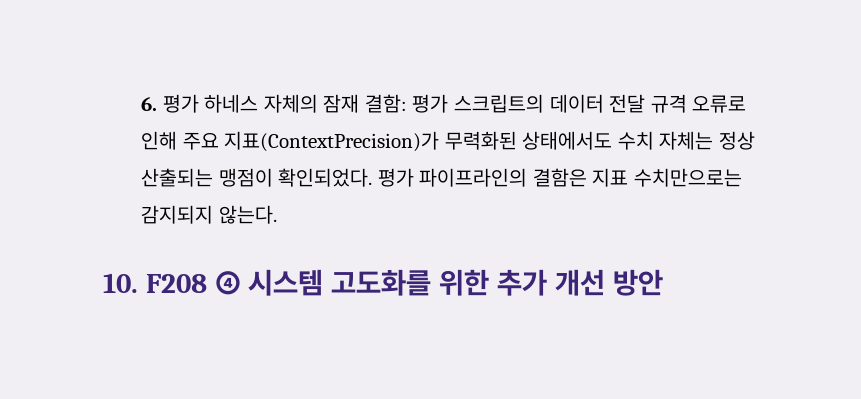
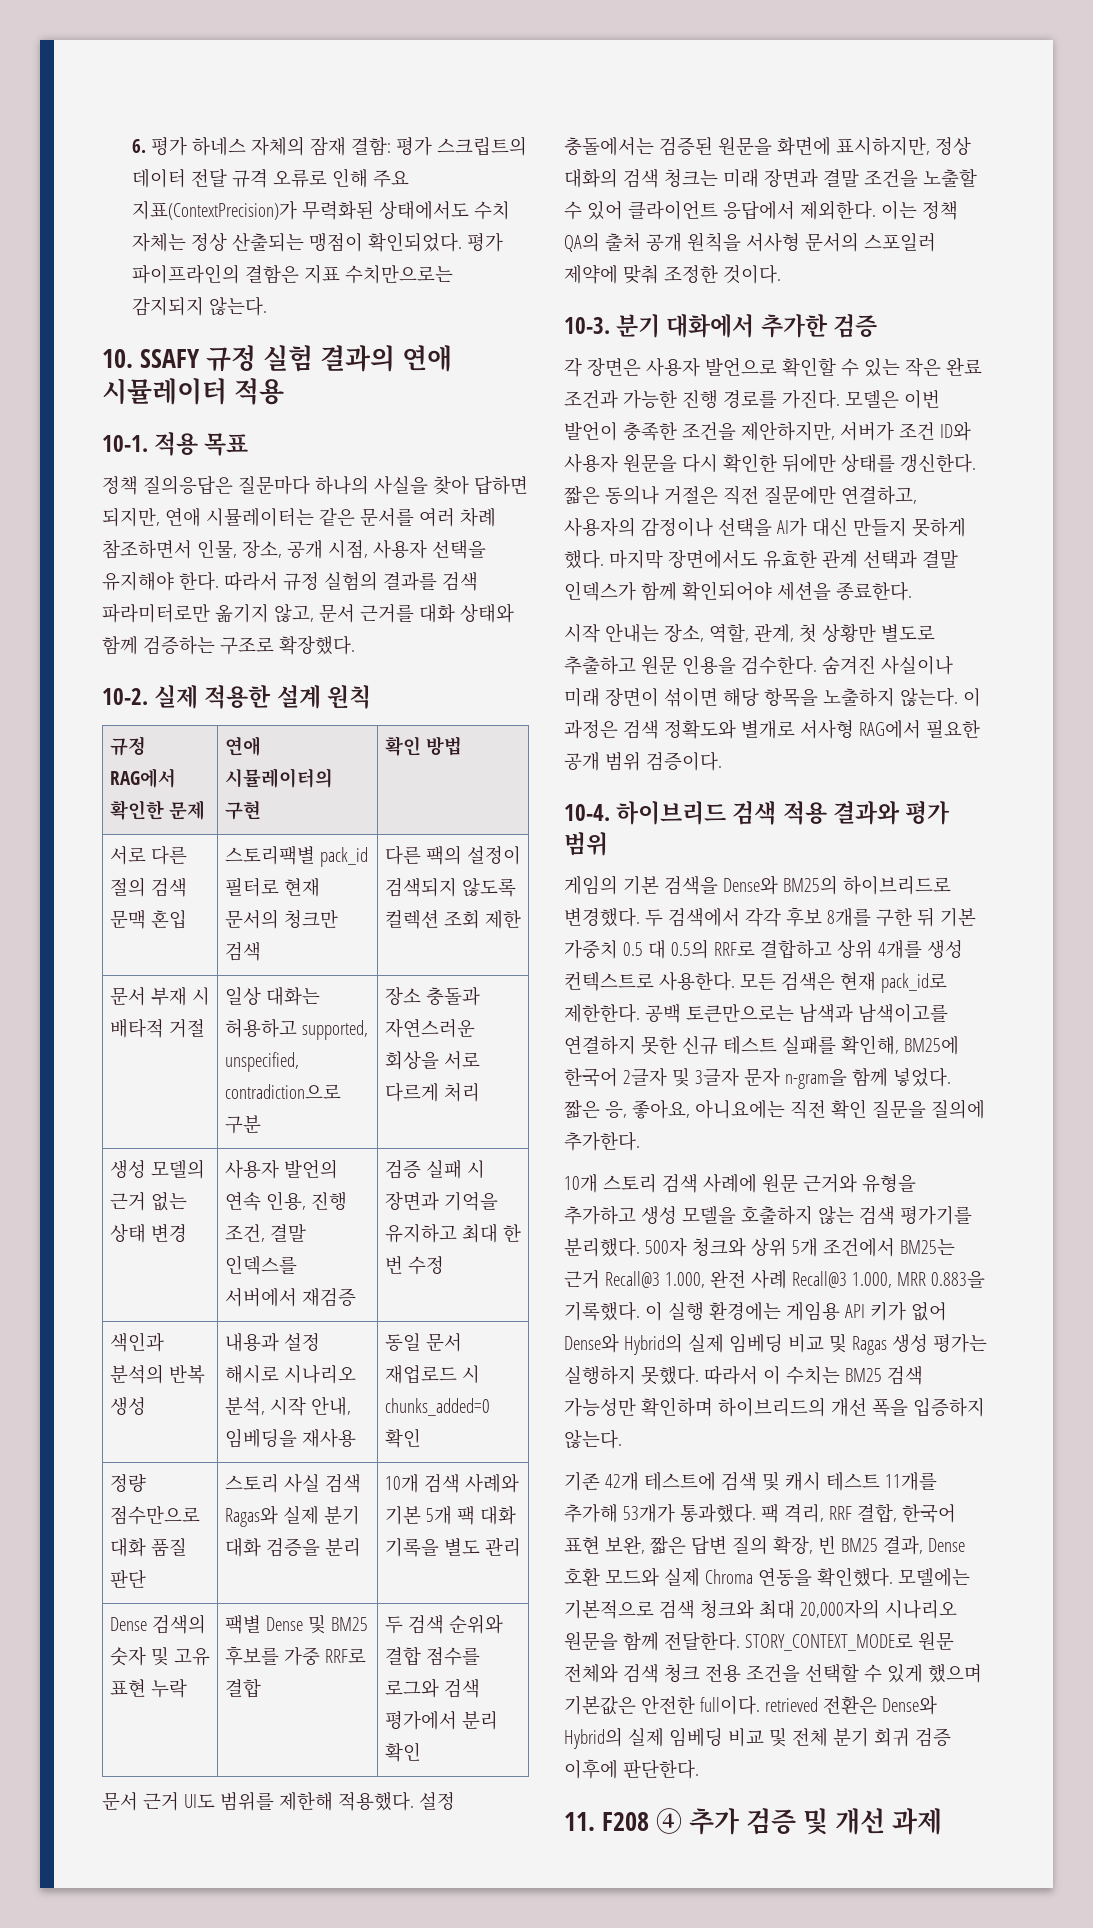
[145,269,663,296] F208 ④ 시스템 고도화를 위한 추가 개선 방안 -> [140,345,453,372] [102,378,285,405] [102,432,249,456] [102,475,528,495] [102,507,496,527] [102,539,486,559] [102,571,478,591] [102,603,514,623] [102,635,355,655] [102,685,371,709] [109,736,146,756] [109,768,176,788] [109,800,205,820] [224,736,261,756] [224,768,333,788] [224,800,261,820] [384,736,462,756] [109,845,187,865] [109,877,187,897] [109,910,187,929] [224,846,368,867] [224,877,320,897] [224,909,338,929] [224,942,261,961] [384,845,521,865] [384,877,516,897] [384,910,521,929] [109,987,210,1006] [109,1018,205,1038] [224,987,320,1006] [224,1018,368,1040] [224,1052,299,1072] [224,1084,341,1099] [224,1115,261,1134] [384,987,480,1006] [384,1018,475,1038] [384,1051,480,1070] [384,1082,480,1102] [109,1159,205,1179] [109,1192,187,1211] [109,1224,187,1243] [224,1159,338,1179] [224,1191,347,1211] [224,1224,306,1242] [224,1255,297,1275] [224,1288,356,1307] [384,1160,485,1179] [384,1191,498,1211] [384,1223,521,1243] [384,1256,444,1275] [109,1332,164,1352] [109,1364,205,1384] [109,1397,146,1416] [224,1333,320,1352] [224,1365,356,1384] [224,1396,351,1416] [224,1428,356,1448] [384,1333,462,1352] [384,1365,480,1384] [384,1398,490,1416] [384,1428,421,1448] [109,1474,146,1493] [109,1506,200,1525] [109,1538,187,1557] [109,1570,146,1588] [224,1474,361,1493] [224,1505,360,1527] [224,1538,361,1557] [384,1473,519,1493] [384,1506,516,1525] [384,1538,521,1557] [109,1614,206,1634] [109,1646,210,1666] [109,1679,187,1698] [224,1615,368,1634] [224,1646,366,1666] [224,1679,261,1698] [384,1614,503,1634] [384,1647,480,1666] [384,1678,480,1698] [384,1710,498,1730] [384,1742,421,1762] [102,1791,455,1811] [564,136,971,156] [564,168,977,188] [564,200,958,220] [564,232,936,252] [564,264,781,284] [564,314,877,338] [564,357,982,377] [564,389,940,409] [564,421,971,441] [564,453,976,473] [564,485,917,505] [564,517,966,537] [564,549,958,569] [564,581,912,601] [564,623,935,643] [564,655,953,675] [564,687,981,707] [564,719,980,739] [564,751,722,771] [564,801,951,825] [564,832,608,856] [564,875,951,895] [564,907,976,927] [564,939,963,959] [564,971,947,993] [564,1003,948,1023] [564,1035,959,1055] [564,1067,951,1089] [564,1099,985,1119] [564,1131,640,1151] [564,1173,916,1193] [564,1205,972,1225] [564,1237,955,1257] [564,1270,985,1289] [564,1301,947,1321] [564,1333,987,1355] [564,1365,923,1385] [564,1397,985,1417] [564,1429,622,1449] [564,1471,937,1491] [564,1503,956,1523] [564,1535,965,1555] [564,1567,970,1587] [564,1599,957,1619] [564,1631,954,1651] [564,1663,982,1683] [564,1695,937,1715] [564,1727,951,1749] [564,1759,699,1779] [564,1808,943,1835] SSAFY 규정 실험 결과의 연애 시뮬레이터 적용 // 10-1. 적용 목표 // 정책 질의응답은 질문마다 하나의 사실을 찾아 답하면 되지만, 연애 시뮬레이터는 같은 문서를 여러 차례 참조하면서 인물, 장소, 공개 시점, 사용자 선택을 유지해야 한다. 따라서 규정 실험의 결과를 검색 파라미터로만 옮기지 않고, 문서 근거를 대화 상태와 함께 검증하는 구조로 확장했다. // 10-2. 실제 적용한 설계 원칙 // 규정 RAG에서 확인한 문제 | 연애 시뮬레이터의 구현 | 확인 방법 // 서로 다른 절의 검색 문맥 혼입 | 스토리팩별 pack_id 필터로 현재 문서의 청크만 검색 | 다른 팩의 설정이 검색되지 않도록 컬렉션 조회 제한 // 문서 부재 시 배타적 거절 | 일상 대화는 허용하고 supported, unspecified, contradiction으로 구분 | 장소 충돌과 자연스러운 회상을 서로 다르게 처리 // 생성 모델의 근거 없는 상태 변경 | 사용자 발언의 연속 인용, 진행 조건, 결말 인덱스를 서버에서 재검증 | 검증 실패 시 장면과 기억을 유지하고 최대 한 번 수정 // 색인과 분석의 반복 생성 | 내용과 설정 해시로 시나리오 분석, 시작 안내, 임베딩을 재사용 | 동일 문서 재업로드 시 chunks_added=0 확인 // 정량 점수만으로 대화 품질 판단 | 스토리 사실 검색 Ragas와 실제 분기 대화 검증을 분리 | 10개 검색 사례와 기본 5개 팩 대화 기록을 별도 관리 // Dense 검색의 숫자 및 고유 표현 누락 | 팩별 Dense 및 BM25 후보를 가중 RRF로 결합 | 두 검색 순위와 결합 점수를 로그와 검색 평가에서 분리 확인 // 문서 근거 UI도 범위를 제한해 적용했다. 설정 충돌에서는 검증된 원문을 화면에 표시하지만, 정상 대화의 검색 청크는 미래 장면과 결말 조건을 노출할 수 있어 클라이언트 응답에서 제외한다. 이는 정책 QA의 출처 공개 원칙을 서사형 문서의 스포일러 제약에 맞춰 조정한 것이다. // 10-3. 분기 대화에서 추가한 검증 // 각 장면은 사용자 발언으로 확인할 수 있는 작은 완료 조건과 가능한 진행 경로를 가진다. 모델은 이번 발언이 충족한 조건을 제안하지만, 서버가 조건 ID와 사용자 원문을 다시 확인한 뒤에만 상태를 갱신한다. 짧은 동의나 거절은 직전 질문에만 연결하고, 사용자의 감정이나 선택을 AI가 대신 만들지 못하게 했다. 마지막 장면에서도 유효한 관계 선택과 결말 인덱스가 함께 확인되어야 세션을 종료한다. // 시작 안내는 장소, 역할, 관계, 첫 상황만 별도로 추출하고 원문 인용을 검수한다. 숨겨진 사실이나 미래 장면이 섞이면 해당 항목을 노출하지 않는다. 이 과정은 검색 정확도와 별개로 서사형 RAG에서 필요한 공개 범위 검증이다. // 10-4. 하이브리드 검색 적용 결과와 평가 범위 // 게임의 기본 검색을 Dense와 BM25의 하이브리드로 변경했다. 두 검색에서 각각 후보 8개를 구한 뒤 기본 가중치 0.5 대 0.5의 RRF로 결합하고 상위 4개를 생성 컨텍스트로 사용한다. 모든 검색은 현재 pack_id로 제한한다. 공백 토큰만으로는 남색과 남색이고를 연결하지 못한 신규 테스트 실패를 확인해, BM25에 한국어 2글자 및 3글자 문자 n-gram을 함께 넣었다. 짧은 응, 좋아요, 아니요에는 직전 확인 질문을 질의에 추가한다. // 10개 스토리 검색 사례에 원문 근거와 유형을 추가하고 생성 모델을 호출하지 않는 검색 평가기를 분리했다. 500자 청크와 상위 5개 조건에서 BM25는 근거 Recall@3 1.000, 완전 사례 Recall@3 1.000, MRR 0.883을 기록했다. 이 실행 환경에는 게임용 API 키가 없어 Dense와 Hybrid의 실제 임베딩 비교 및 Ragas 생성 평가는 실행하지 못했다. 따라서 이 수치는 BM25 검색 가능성만 확인하며 하이브리드의 개선 폭을 입증하지 않는다. // 기존 42개 테스트에 검색 및 캐시 테스트 11개를 추가해 53개가 통과했다. 팩 격리, RRF 결합, 한국어 표현 보완, 짧은 답변 질의 확장, 빈 BM25 결과, Dense 호환 모드와 실제 Chroma 연동을 확인했다. 모델에는 기본적으로 검색 청크와 최대 20,000자의 시나리오 원문을 함께 전달한다. STORY_CONTEXT_MODE로 원문 전체와 검색 청크 전용 조건을 선택할 수 있게 했으며 기본값은 안전한 full이다. retrieved 전환은 Dense와 Hybrid의 실제 임베딩 비교 및 전체 분기 회귀 검증 이후에 판단한다. // 11. F208 ④ 추가 검증 및 개선 과제

